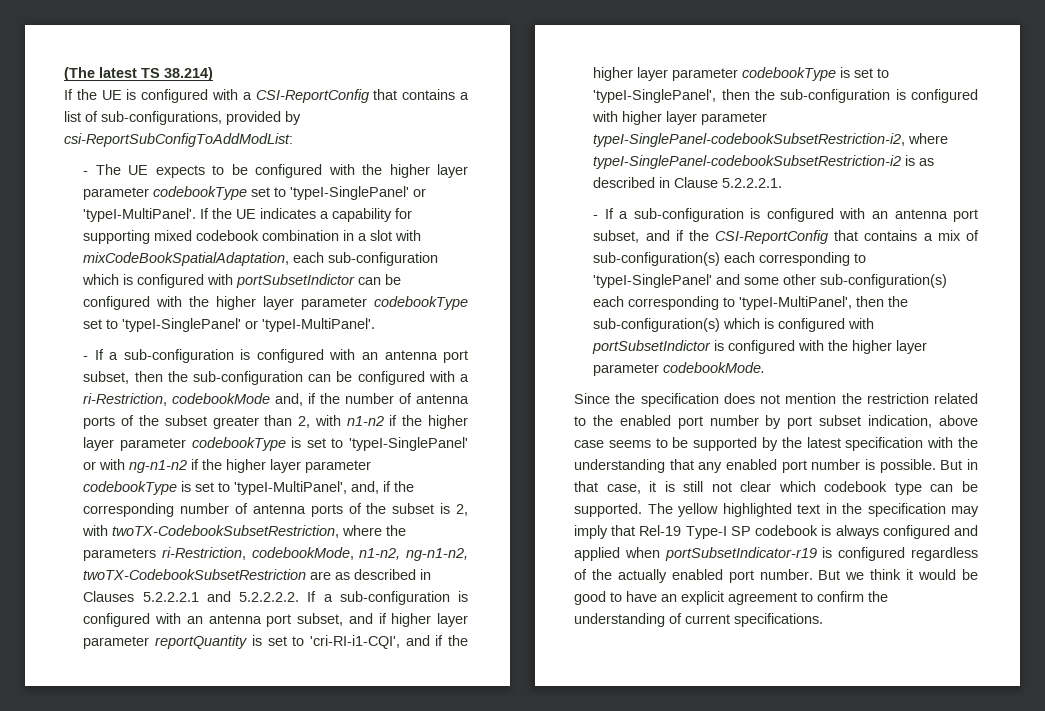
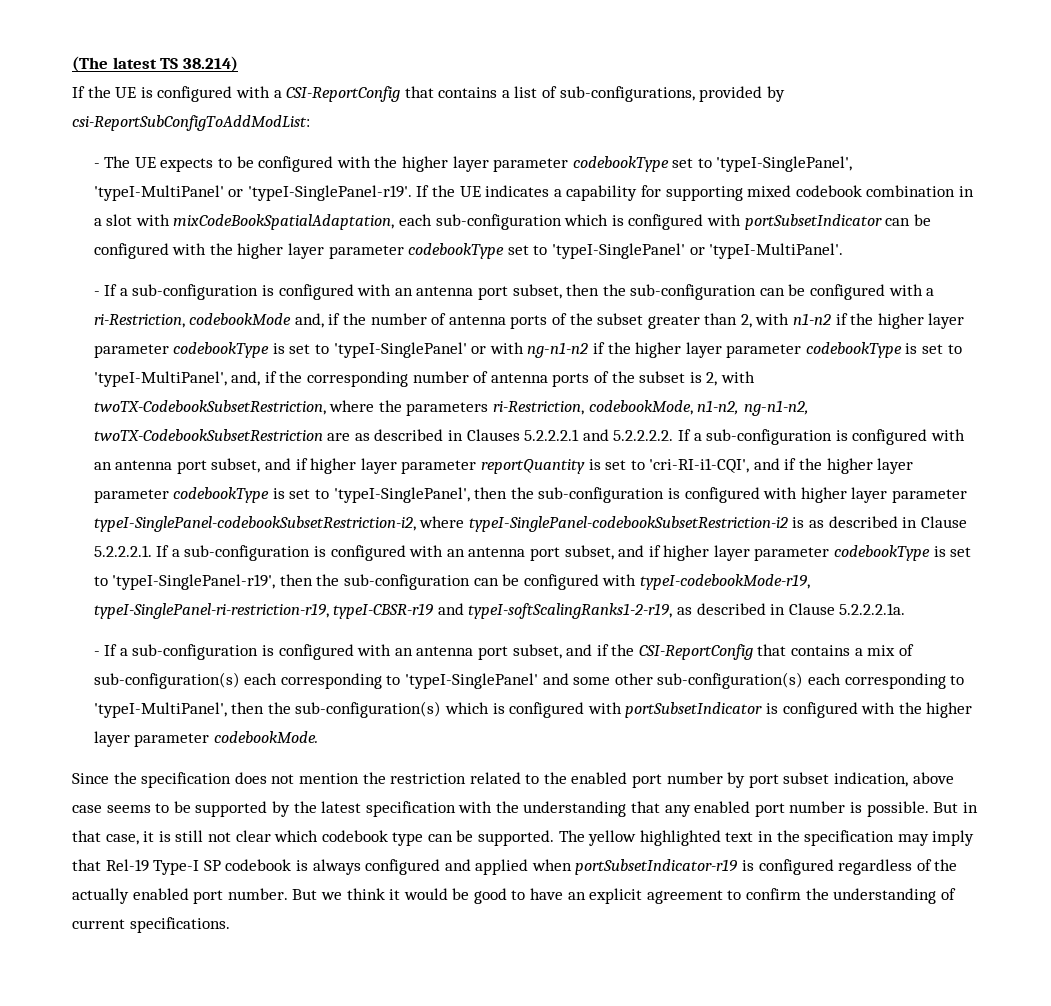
[290,186,427,200] [83,208,197,222] 'typeI-SinglePanel' or 'typeI-MultiPanel'. -> [716,156,853,172] [93,185,412,201] 'typeI-SinglePanel', 'typeI-MultiPanel' or 'typeI-SinglePanel-r19'.
[236,274,356,288] portSubsetIndictor -> [744,214,882,230] portSubsetIndicator
(783, 183) none -> [156,545,972,561] [93,574,810,590] [93,603,906,619] If a sub-configuration is configured with an antenna port subset, and if higher layer parameter codebookType is set to 'typeI-SinglePanel-r19', then the sub-configuration can be configured with typeI-codebookMode-r19, typeI-SinglePanel-ri-restriction-r19, typeI-CBSR-r19 and typeI-softScalingRanks1-2-r19, as described in Clause 5.2.2.2.1a.
[592,340,712,354] portSubsetIndictor -> [625,702,763,718] portSubsetIndicator

